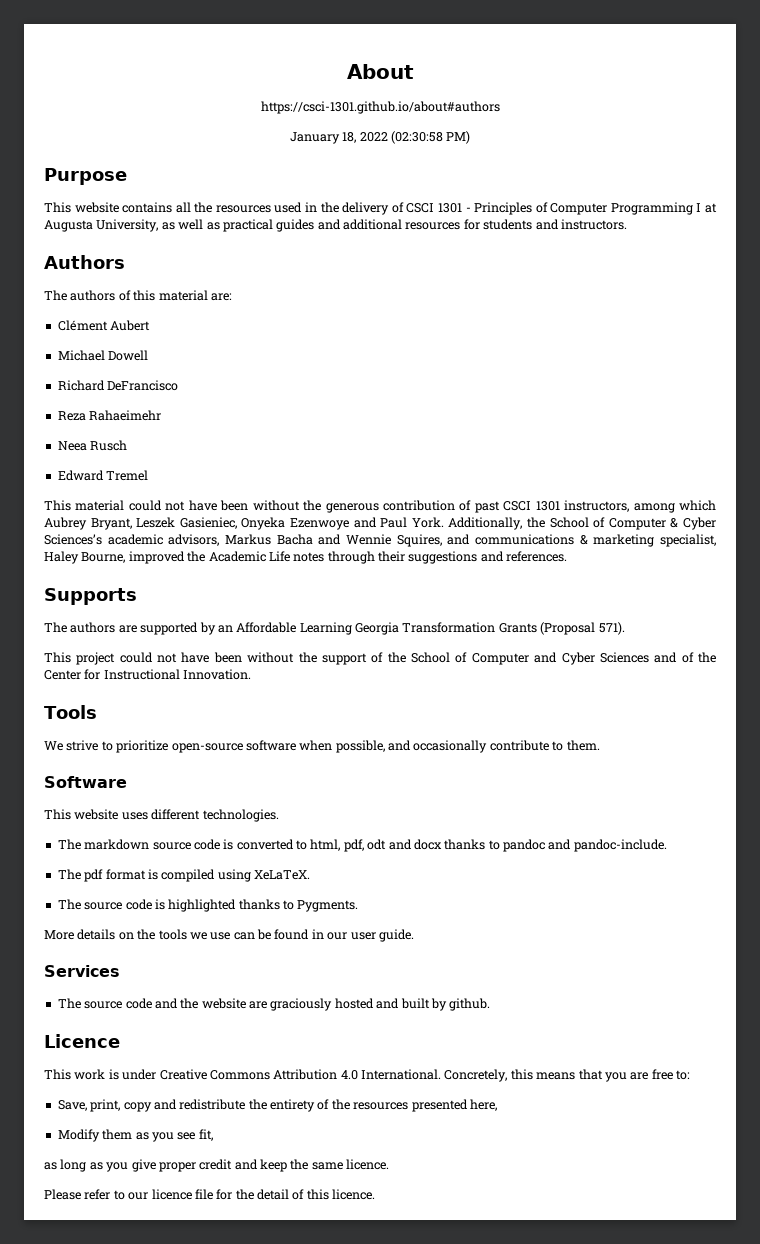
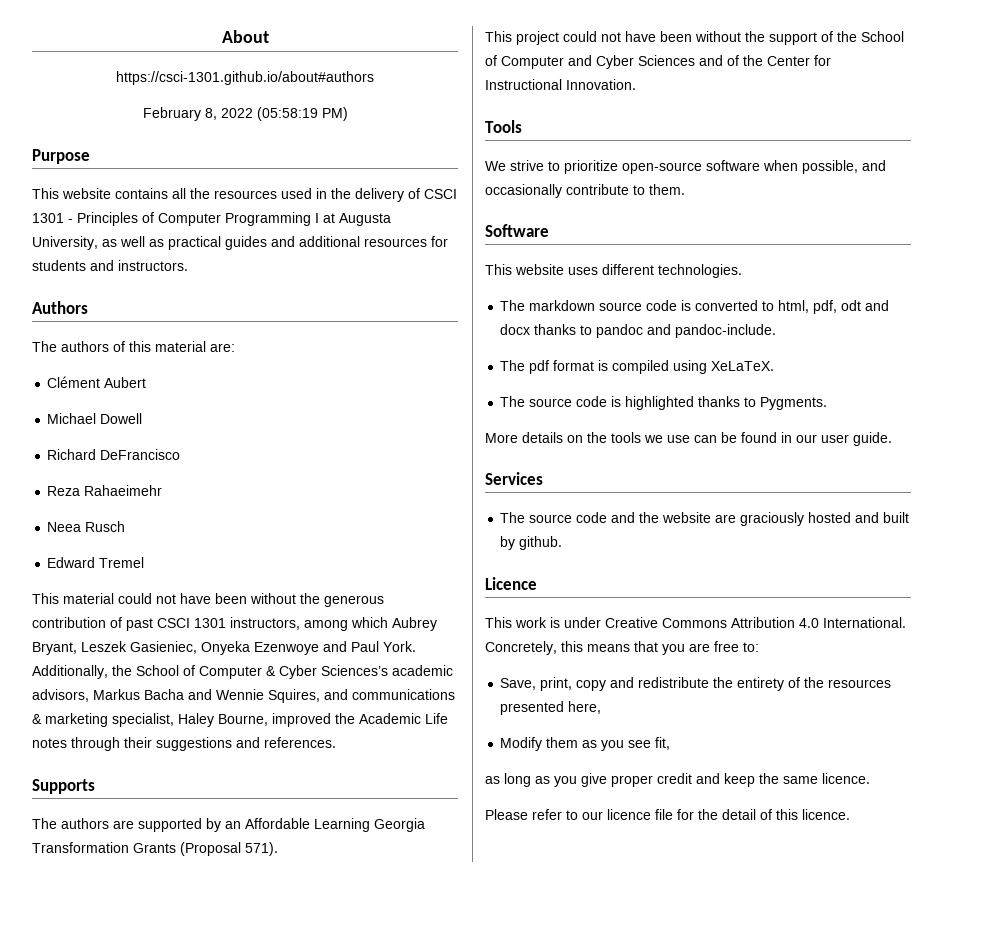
[289,131,443,144] January 18, 2022 (02:30:58 -> [142,107,318,121] February 8, 2022 (05:58:19

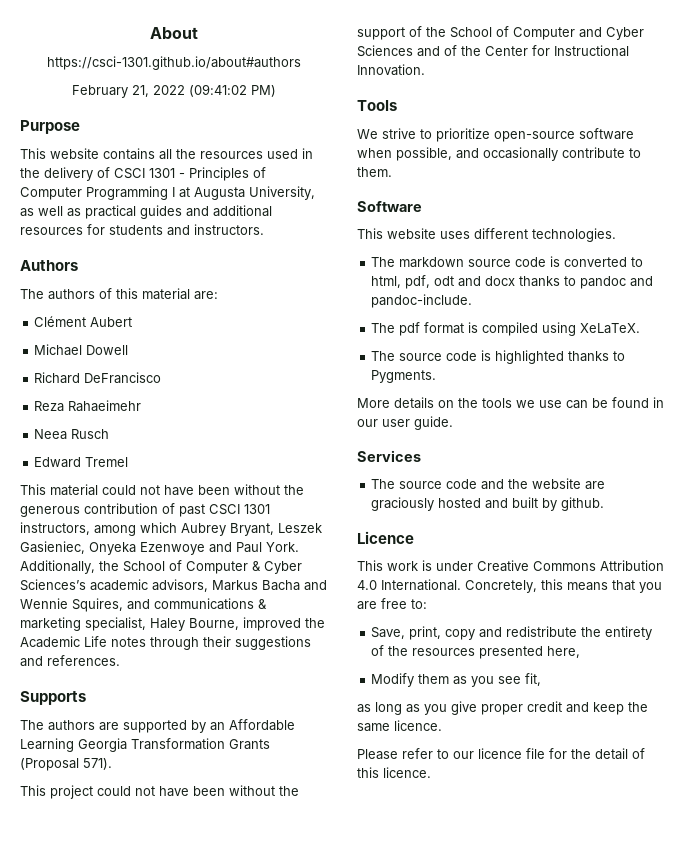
[204,107,318,121] 8, 2022 (05:58:19 -> [131,84,247,97] 21, 2022 (09:41:02

